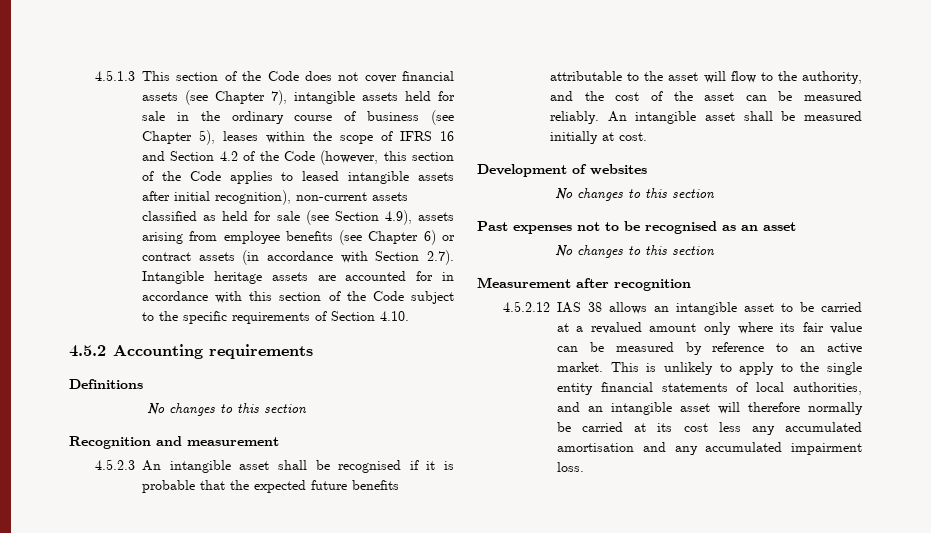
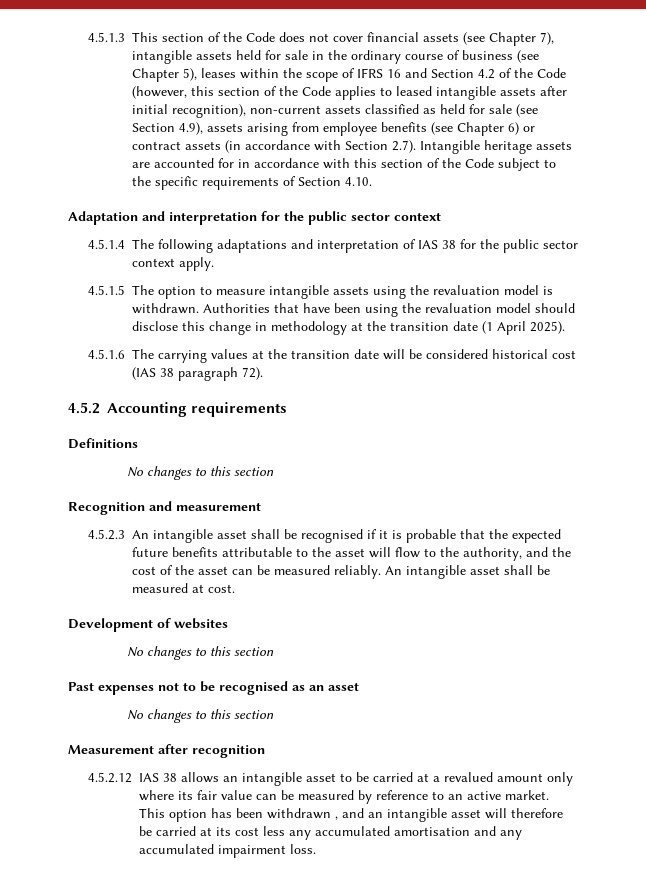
(409, 316) none -> [68,211,441,225] [87,239,578,253] [131,257,214,271] [87,285,553,299] [131,303,575,317] [131,321,565,335] [87,349,576,363] [131,367,263,381] // Adaptation and interpretation for the public sector context // 4.5.1.4 The following adaptations and interpretation of IAS 38 for the public sector context apply. // 4.5.1.5 The option to measure intangible assets using the revaluation model is withdrawn. Authorities that have been using the revaluation model should disclose this change in methodology at the transition date (1 April 2025). // 4.5.1.6 The carrying values at the transition date will be considered historical cost (IAS 38 paragraph 72).
[549,131,598,144] initially -> (188, 588) none
[646,362,862,375] [556,382,862,395] is unlikely to apply to the single entity financial statements of local authorities, -> [168,808,338,822] option has been withdrawn ,
[808,402,863,415] normally -> (563, 813) none

